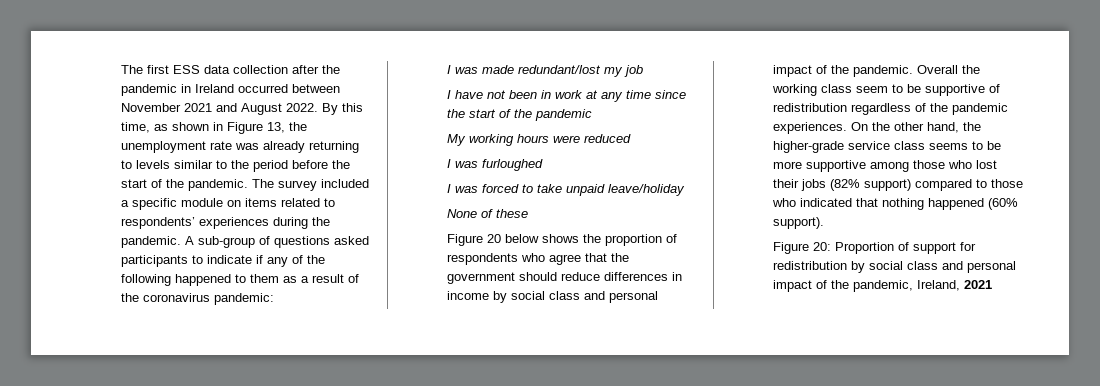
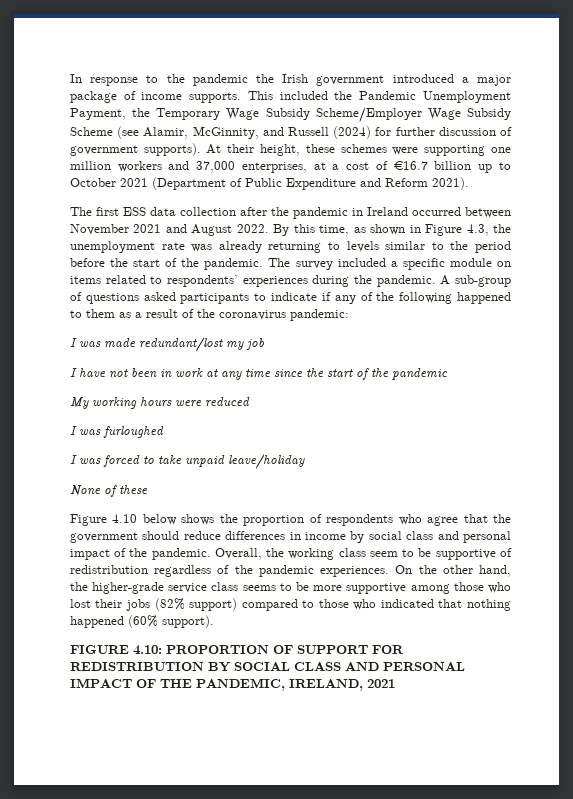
(120, 69) none -> [69,74,511,86] [69,91,511,103] [69,107,511,123] [69,126,512,139] [69,143,511,156] [69,161,511,173] [69,177,469,190] In response to the pandemic the Irish government introduced a major package of income supports. This included the Pandemic Unemployment Payment, the Temporary Wage Subsidy Scheme/Employer Wage Subsidy Scheme (see Alamir, McGinnity, and Russell (2024) for further discussion of government supports). At their height, these schemes were supporting one million workers and 37,000 enterprises, at a cost of €16.7 billion up to October 2021 (Department of Public Expenditure and Reform 2021). //
[266,122,285,133] 13, -> [466,224,489,236] 4.3,
[486,234,501,243] 20 -> [112,514,138,523] 4.10
[916,65,958,74] Overall -> [214,548,262,560] Overall,
[772,242,976,254] [772,261,1016,273] [772,280,960,292] Figure 20: Proportion of support for redistribution by social class and personal impact of the pandemic, Ireland, -> [69,645,404,655] [69,662,465,672] [69,678,363,691] FIGURE 4.10: PROPORTION OF SUPPORT FOR REDISTRIBUTION BY SOCIAL CLASS AND PERSONAL IMPACT OF THE PANDEMIC, IRELAND,

